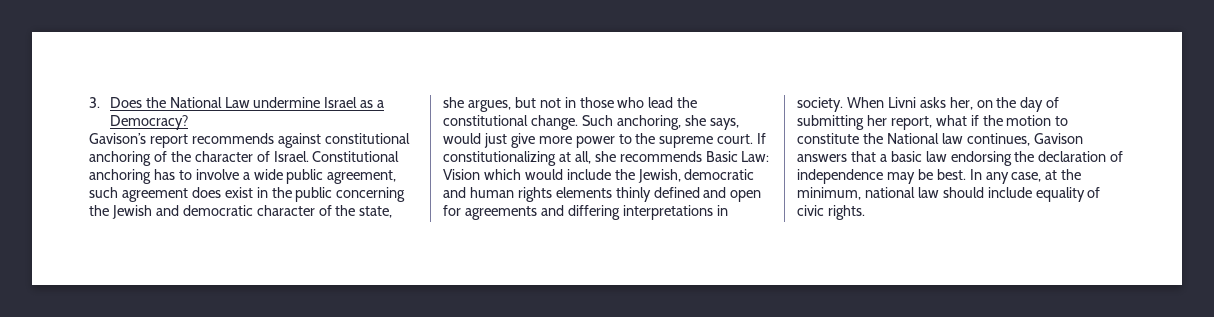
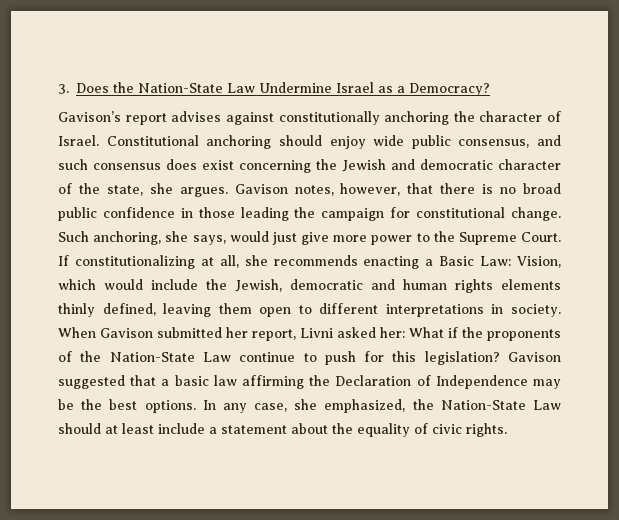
[169,97,321,108] National Law undermine -> [138,82,332,93] Nation-State Law Undermine
[191,133,410,148] [89,151,167,166] recommends against constitutional anchoring of -> [171,111,450,125] advises against constitutionally anchoring
[153,169,397,184] [89,187,333,202] has to involve a wide public agreement, such agreement does exist in the public -> [278,135,561,149] [58,159,234,170] should enjoy wide public consensus, and such consensus does exist
[467,97,698,112] argues, but not in those who lead the -> [179,183,562,197] [58,207,411,221] argues. Gavison notes, however, that there is no broad public confidence in those leading the campaign for
[659,134,754,148] supreme court. -> [458,232,561,245] Supreme Court.
(702, 156) none -> [363,256,434,269] enacting a
[443,169,480,180] Vision -> [516,256,561,268] Vision,
[653,187,762,202] [443,205,728,220] [797,97,1060,112] [797,115,1069,130] [797,133,1083,146] [797,151,1124,166] [797,169,1082,184] [797,187,1032,200] defined and open for agreements and differing interpretations in society. When Livni asks her, on the day of submitting her report, what if the motion to constitute the National law continues, Gavison answers that a basic law endorsing the declaration of independence may be best. In any case, at the minimum, national law should include -> [102,303,561,317] [58,327,561,341] [58,351,561,365] [58,375,561,389] [58,399,561,413] [58,423,353,434] defined, leaving them open to different interpretations in society. When Gavison submitted her report, Livni asked her: What if the proponents of the Nation-State Law continue to push for this legislation? Gavison suggested that a basic law affirming the Declaration of Independence may be the best options. In any case, she emphasized, the Nation-State Law should at least include a statement about the

